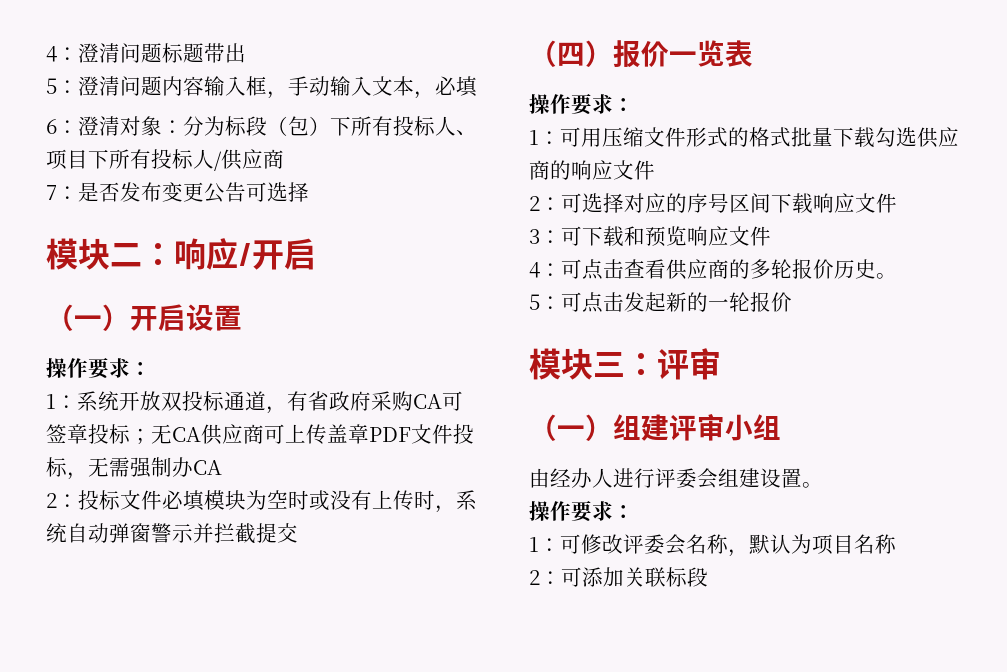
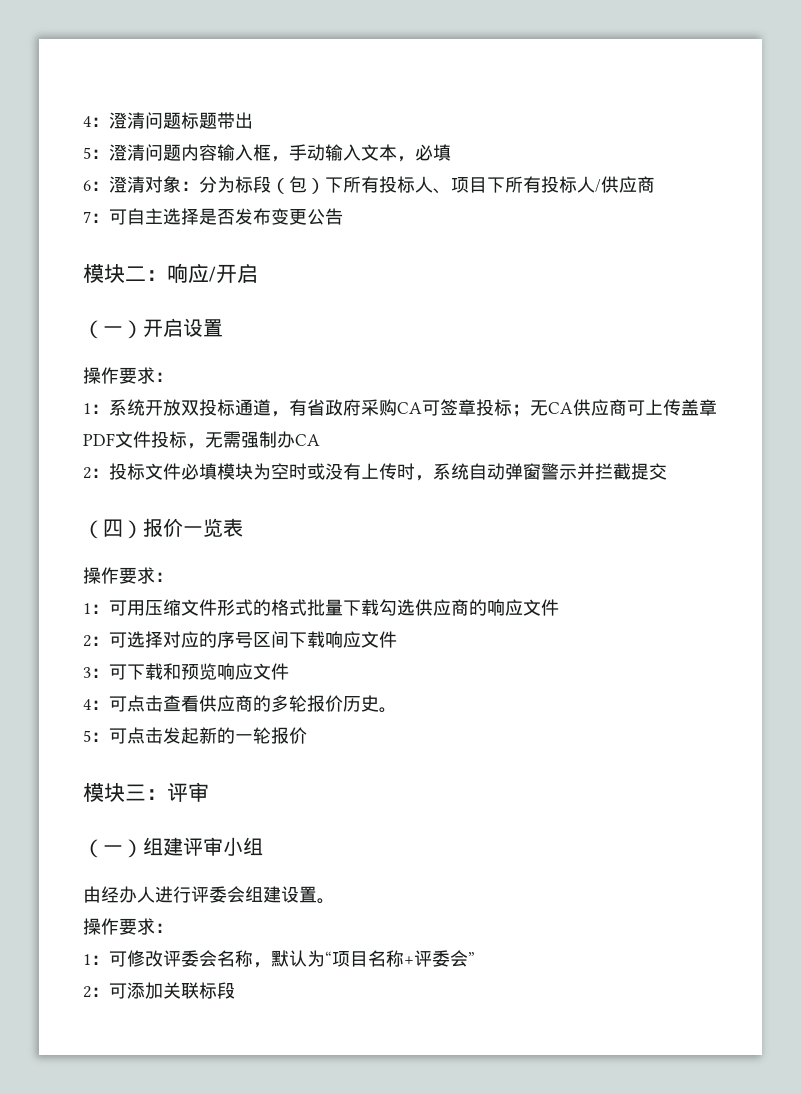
(78, 193) none -> [109,208,199,225] 可自主选择
[246,182,309,202] 可选择 -> (343, 216) none
(812, 544) none -> [325,951,332,965] “
(896, 544) none -> [404,950,475,967] +评委会”

